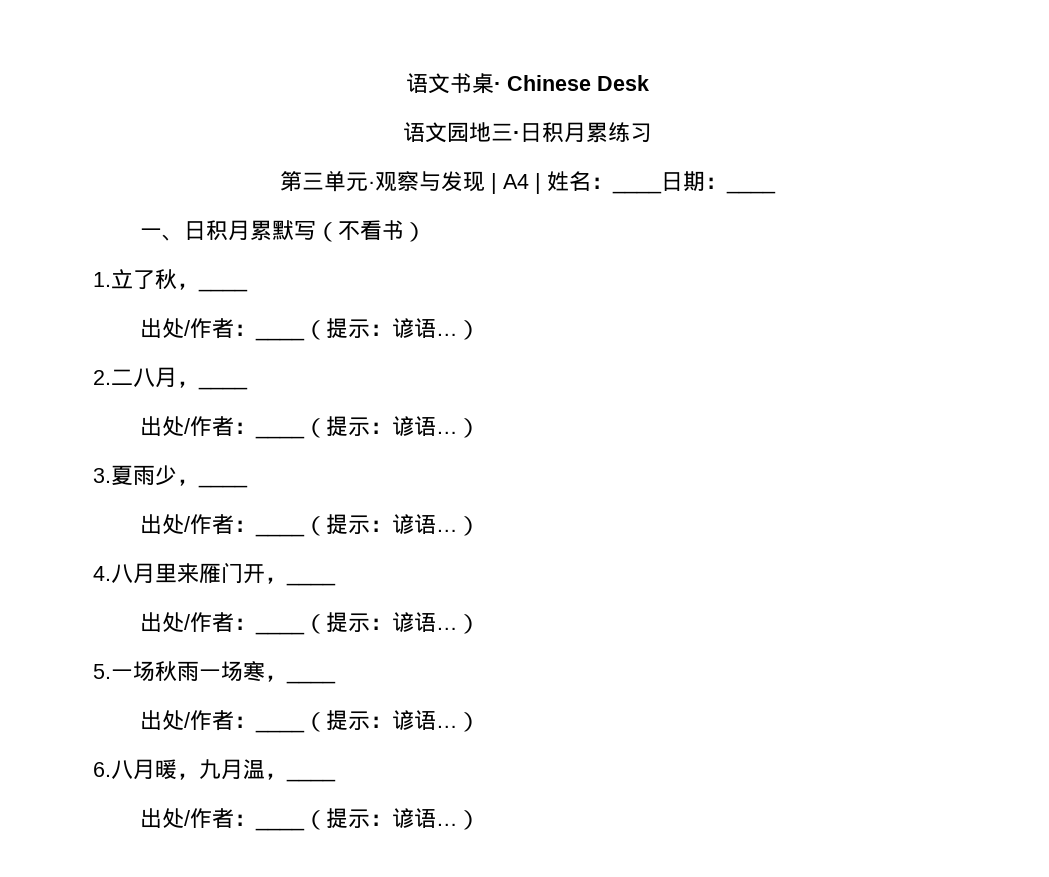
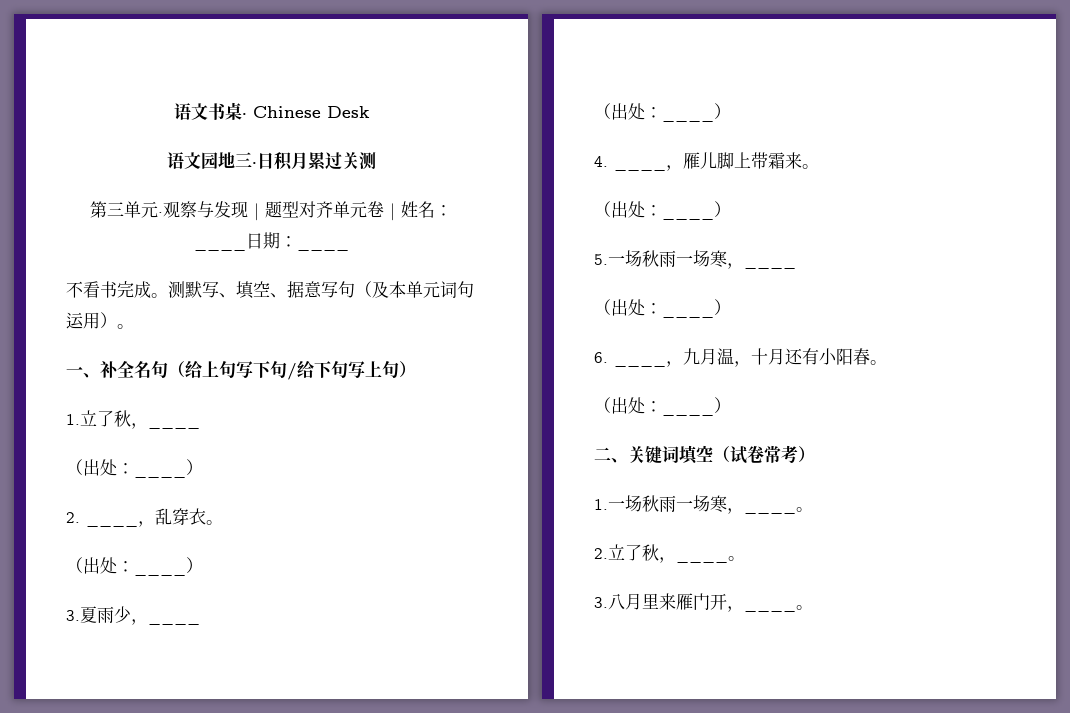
[607,122,652,143] 练习 -> [324,152,376,170] 过关测
[502,174,529,189] A4 -> [265,201,384,218] 题型对齐单元卷
[140,220,405,242] 一、日积月累默写（不看书 -> [66,281,474,299] [66,312,134,329] [66,360,399,380] 不看书完成。测默写、填空、据意写句（及本单元词句运用）。 // 一、补全名句（给上句写下句/给下句写上句
[140,318,257,339] [255,318,481,341] [93,367,248,390] [140,416,257,437] [255,416,459,439] 出处/作者：____（提示：谚语…） // 2.二八月，____ // 出处/作者：____（提示：谚语… -> [66,459,134,476] [134,459,203,478] [66,512,80,523] [86,508,223,527] [66,557,134,574] [134,572,186,576] （出处：____） // 2. ____，乱穿衣。 // （出处：____
[140,514,257,535] [255,514,481,537] [93,562,336,586] [140,612,257,633] [255,612,459,635] 出处/作者：____（提示：谚语…） // 4.八月里来雁门开，____ // 出处/作者：____（提示：谚语… -> [594,103,662,120] [662,103,731,122] [594,156,608,167] [614,152,819,171] [594,201,662,218] [662,216,714,220] （出处：____） // 4. ____，雁儿脚上带霜来。 // （出处：____
[140,710,257,731] [255,710,459,733] 出处/作者：____（提示：谚语… -> [594,299,662,316] [662,314,714,318] （出处：____
[111,759,177,780] 八月暖 -> [614,363,666,367] ____
[286,777,336,782] [140,808,257,829] [255,808,481,831] ____ // 出处/作者：____（提示：谚语…） -> [751,348,887,365] [594,397,662,414] [662,397,731,416] [594,445,815,465] [594,495,813,514] [594,544,745,563] [594,593,813,612] 十月还有小阳春。 // （出处：____） // 二、关键词填空（试卷常考） // 1.一场秋雨一场寒，____。 // 2.立了秋，____。 // 3.八月里来雁门开，____。

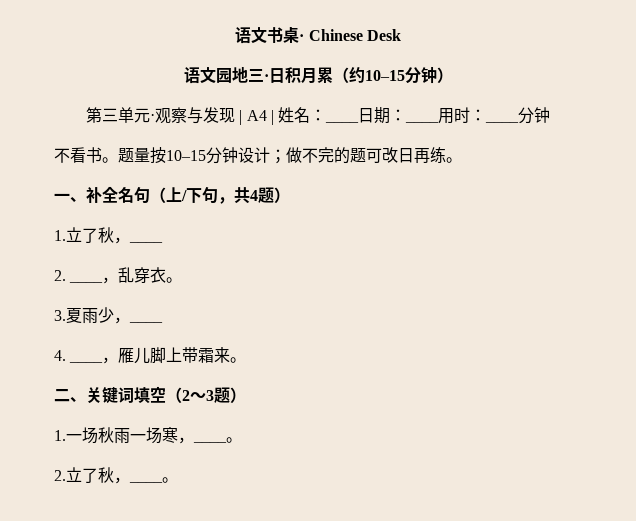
[324,152,376,170] 过关测 -> [332,67,453,84] （约10–15分钟）
[265,201,384,218] 题型对齐单元卷 -> [246,110,267,121] A4
[66,281,474,299] [66,312,134,329] [66,360,399,380] // 不看书完成。测默写、填空、据意写句（及本单元词句运用）。 // 一、补全名句（给上句写下句/给下句写上句 -> [438,107,487,124] [485,107,551,124] [54,147,462,164] [54,186,274,204] 用时：____分钟 // 不看书。题量按10–15分钟设计；做不完的题可改日再练。 // 一、补全名句（上/下句，共4题
[66,459,134,476] [134,459,203,478] // （出处：____） -> (163, 242) none
[66,557,134,574] [134,557,203,576] // （出处：____） -> (183, 280) none
[594,103,662,120] [662,103,731,122] // （出处：____） -> (163, 322) none
[594,201,662,218] [662,201,731,220] [594,250,796,269] [594,299,662,316] [662,299,731,318] [594,352,608,363] [614,348,887,367] [594,397,662,414] [662,397,731,416] // （出处：____） // 5.一场秋雨一场寒，____ // （出处：____） // 6. ____，九月温，十月还有小阳春。 // （出处：____） -> (247, 360) none
[730,445,798,464] 试卷常考 -> [182,387,230,403] 2～3题
[594,593,813,612] // 3.八月里来雁门开，____。 -> (178, 480) none

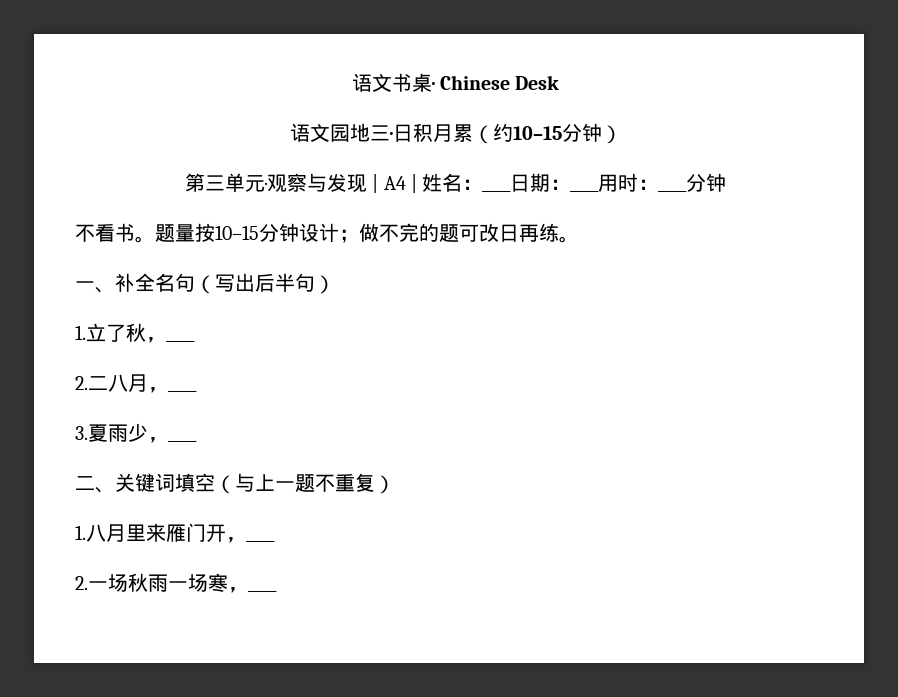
[166,186,274,204] 上/下句，共4题 -> [215,273,315,292] 写出后半句
[69,267,183,284] ____，乱穿衣。 -> [88,374,197,393] 二八月，____
[54,350,66,361] [69,347,247,364] [54,386,246,404] [54,430,66,441] 4. ____，雁儿脚上带霜来。 // 二、关键词填空（2～3题） // 1. -> [75,473,395,494] [75,523,275,543] [75,576,88,590] 二、关键词填空（与上一题不重复） // 1.八月里来雁门开，____ // 2.
[226,437,242,443] [54,467,178,484] 。 // 2.立了秋，____。 -> (277, 591) none

